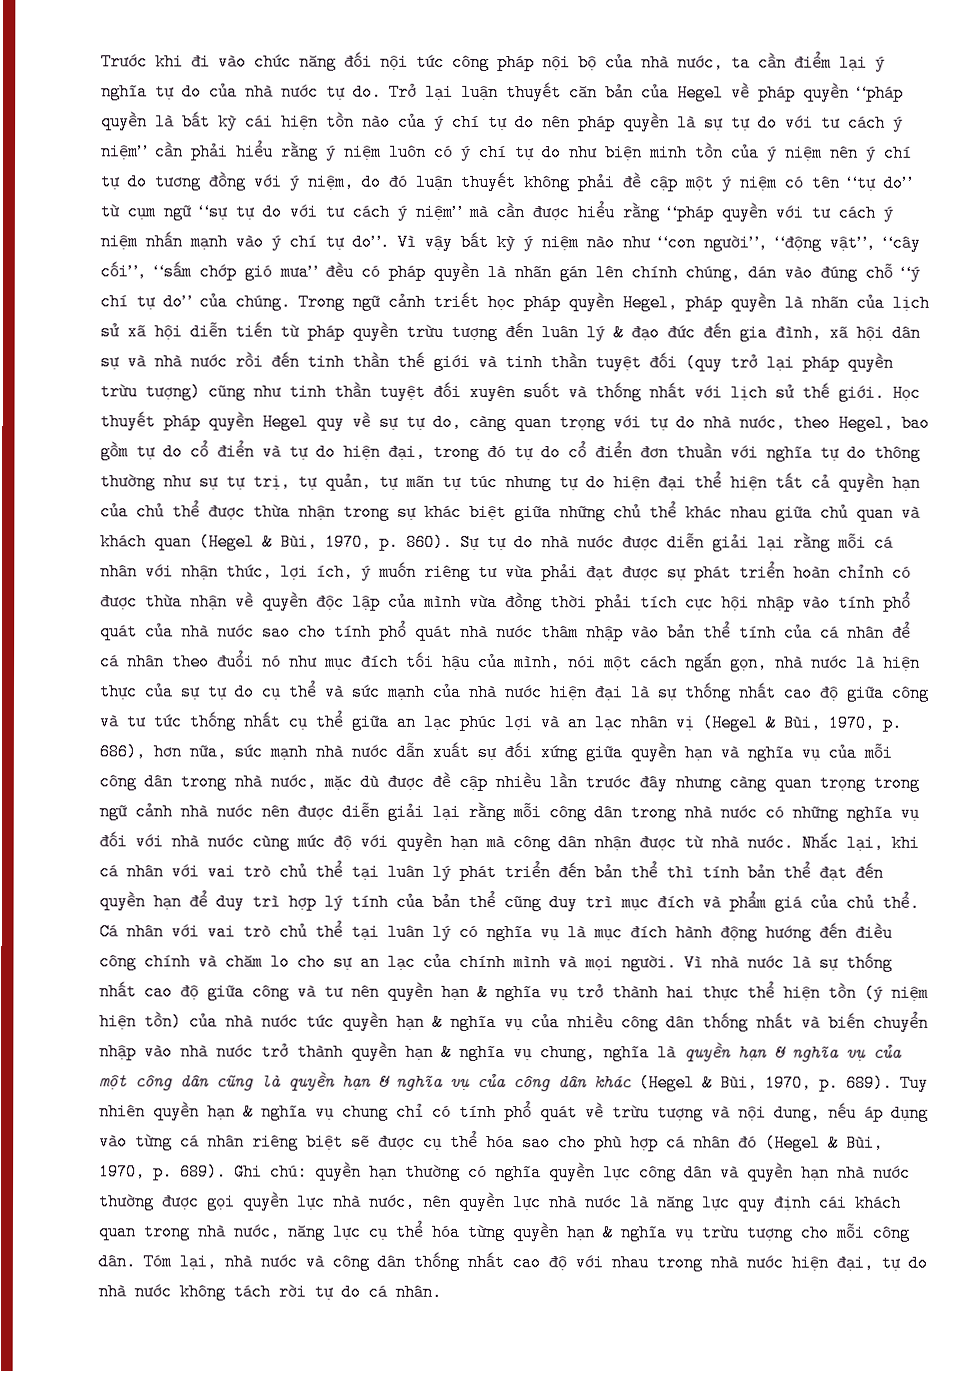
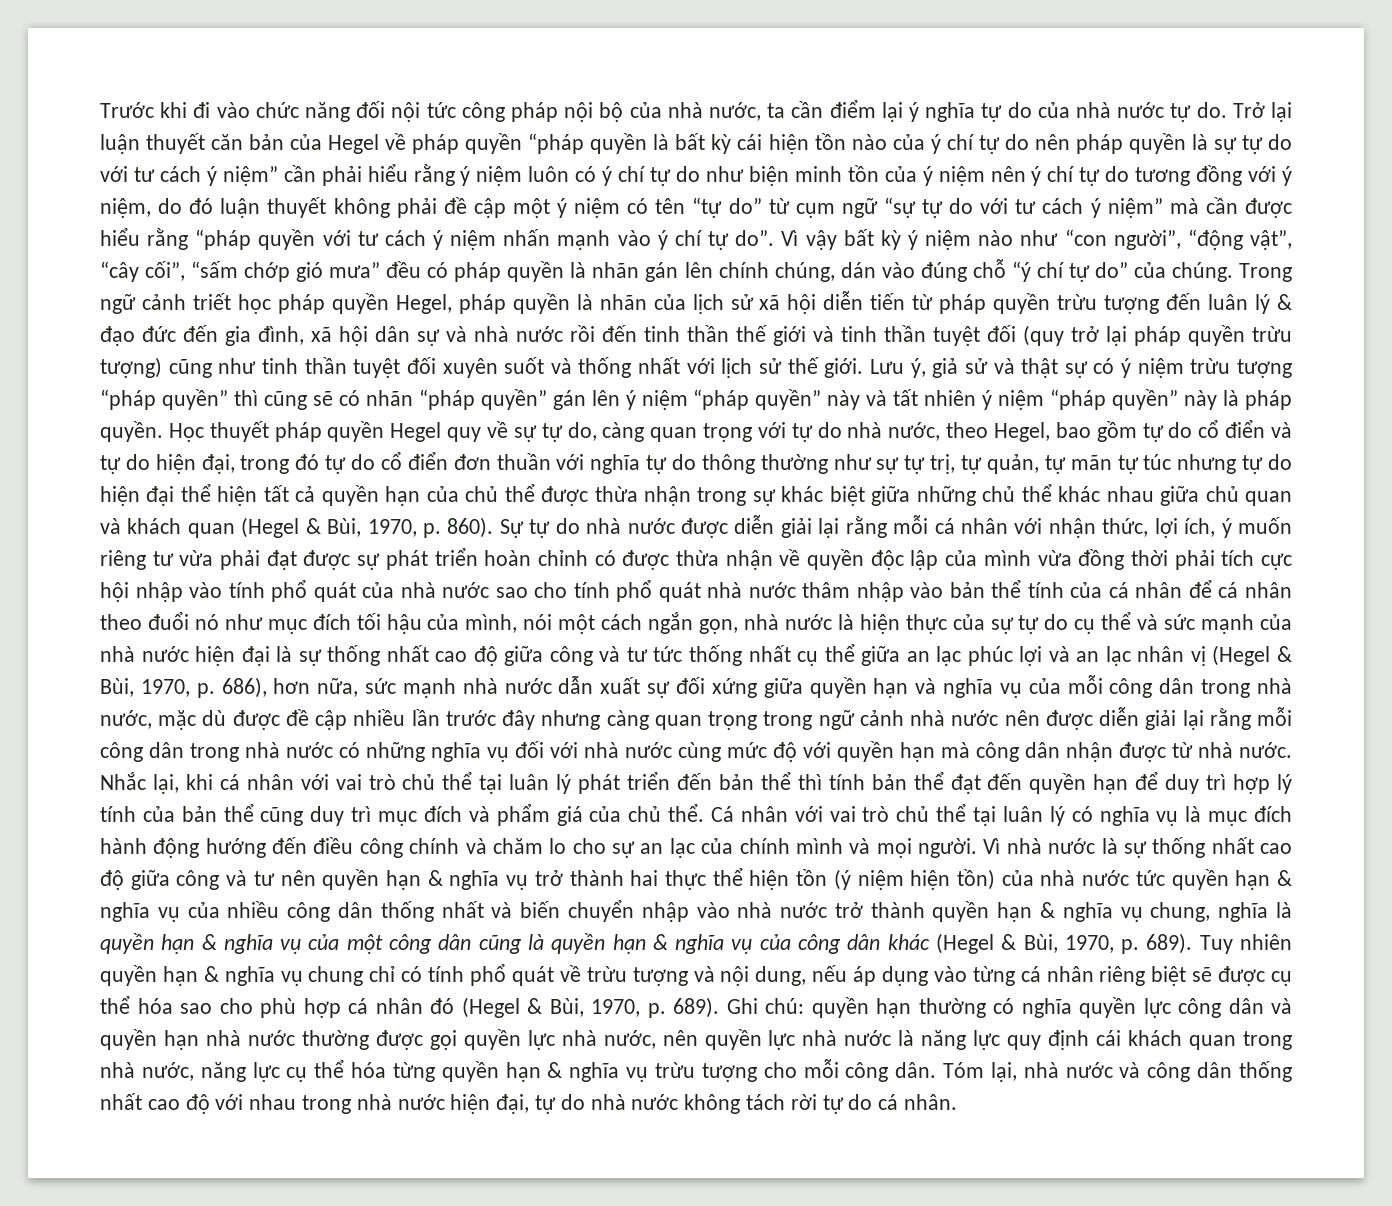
(885, 393) none -> [869,358,1292,378] [100,389,1293,410] [100,421,163,442] Lưu ý, giả sử và thật sự có ý niệm trừu tượng “pháp quyền” thì cũng sẽ có nhãn “pháp quyền” gán lên ý niệm “pháp quyền” này và tất nhiên ý niệm “pháp quyền” này là pháp quyền.

